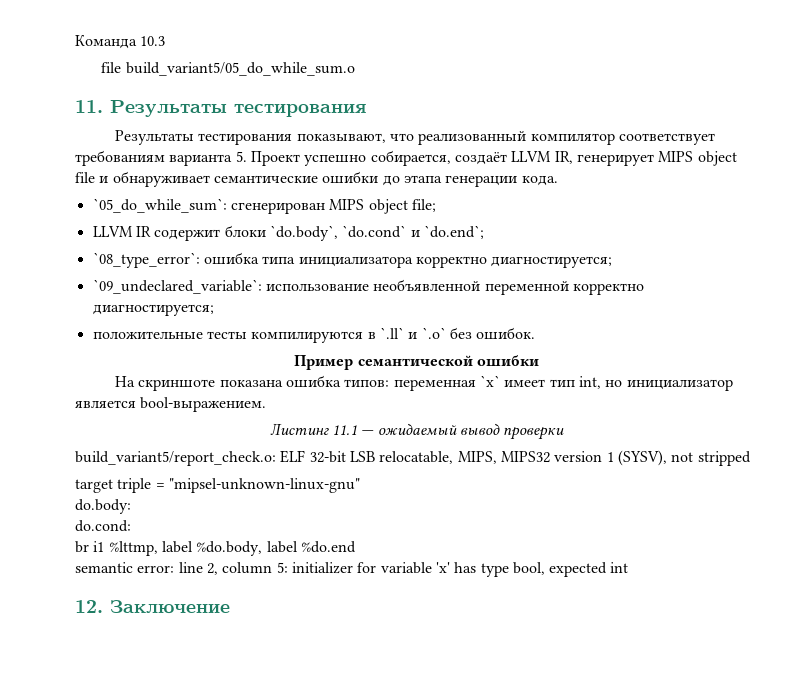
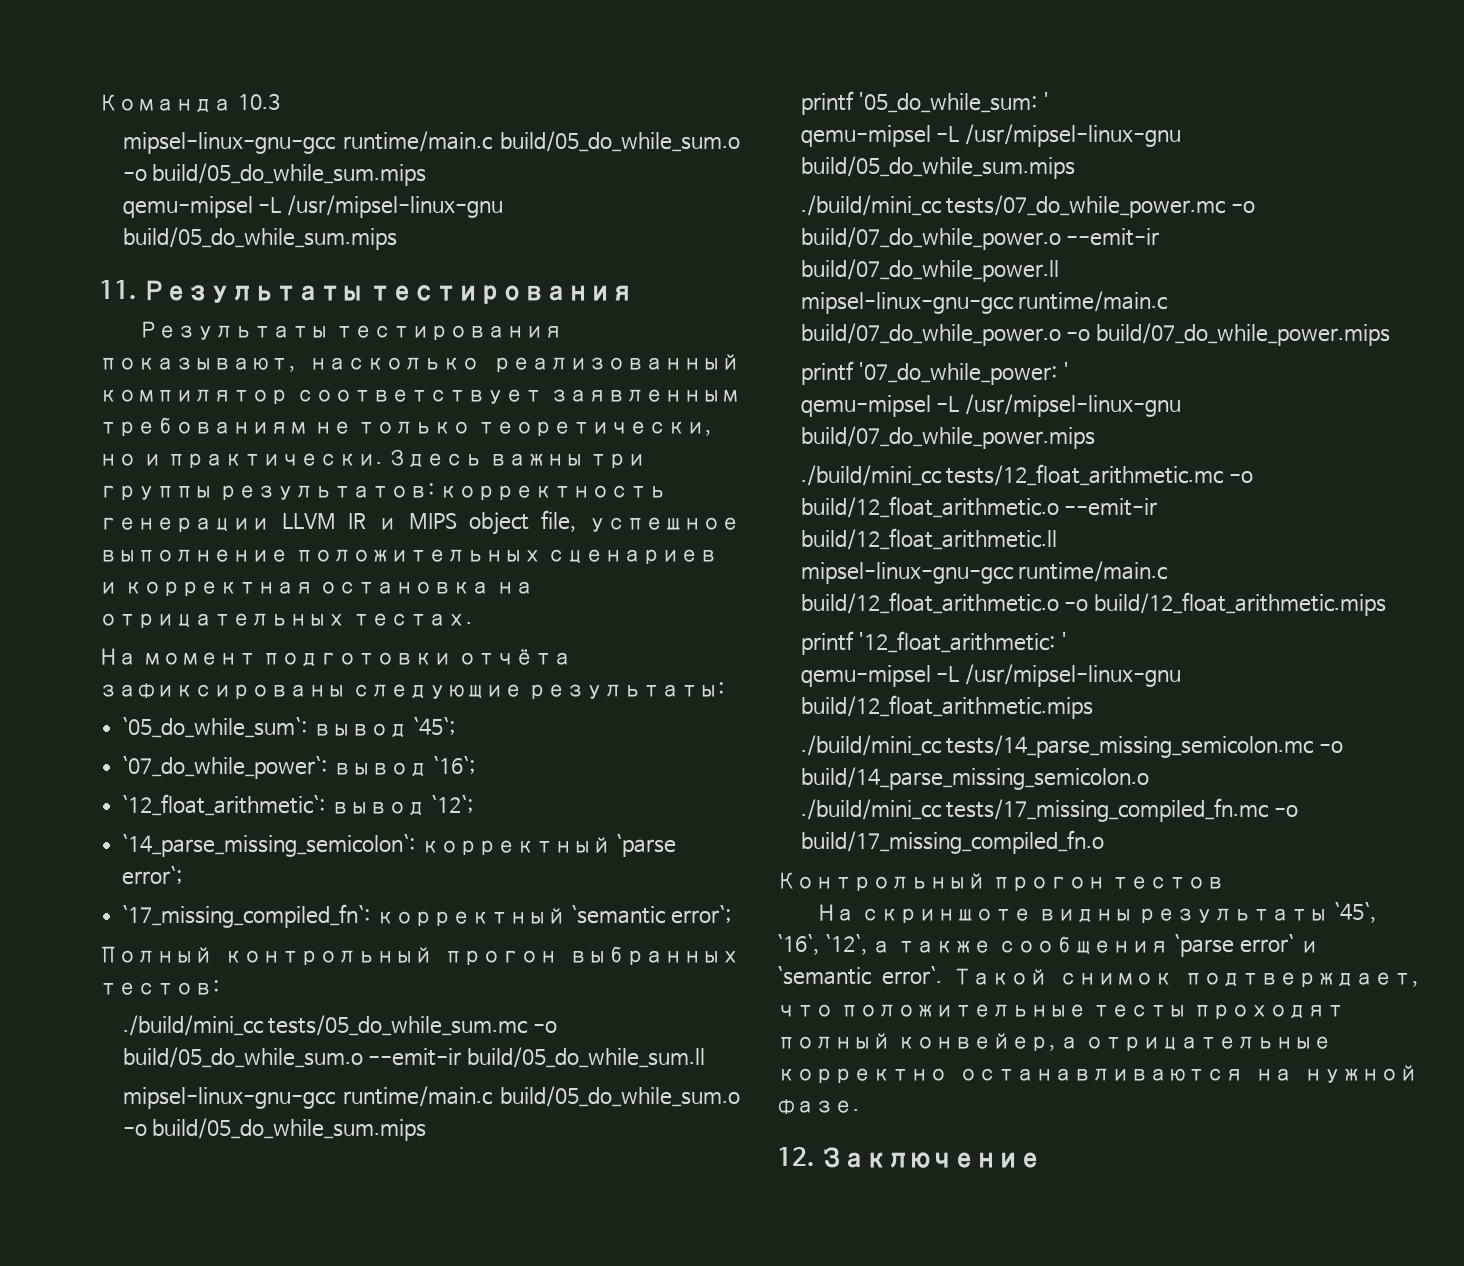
[101,62,355,76] file build_variant5/05_do_while_sum.o -> [122,131,740,154] [122,163,427,186] [122,195,503,218] [122,227,397,250] mipsel-linux-gnu-gcc runtime/main.c build/05_do_while_sum.o -o build/05_do_while_sum.mips // qemu-mipsel -L /usr/mipsel-linux-gnu build/05_do_while_sum.mips
[389,133,414,141] что -> [308,357,480,370] насколько
[75,150,737,166] [75,171,558,187] [92,198,436,214] [92,225,484,241] [92,252,613,268] [92,279,644,295] [92,304,214,316] [92,327,536,343] [294,355,539,370] [114,375,733,391] [75,397,267,412] [269,423,565,440] [75,450,751,466] [75,478,360,493] [75,499,131,514] [75,520,131,532] [75,541,356,556] [75,562,629,577] требованиям варианта 5. Проект успешно собирается, создаёт LLVM IR, генерирует MIPS object file и обнаруживает семантические ошибки до этапа генерации кода. // `05_do_while_sum`: сгенерирован MIPS object file; // LLVM IR содержит блоки `do.body`, `do.cond` и `do.end`; // `08_type_error`: ошибка типа инициализатора корректно диагностируется; // `09_undeclared_variable`: использование необъявленной переменной корректно диагностируется; // положительные тесты компилируются в `.ll` и `.o` без ошибок. // Пример семантической ошибки // На скриншоте показана ошибка типов: переменная `x` имеет тип int, но инициализатор является bool-выражением. // Листинг 11.1 — ожидаемый вывод проверки // build_variant5/report_check.o: ELF 32-bit LSB relocatable, MIPS, MIPS32 version 1 (SYSV), not stripped // target triple = "mipsel-unknown-linux-gnu" // do.body: // do.cond: // br i1 %lttmp, label %do.body, label %do.end // semantic error: line 2, column 5: initializer for variable 'x' has type bool, expected int -> [550,389,740,402] [99,417,712,436] [99,449,647,468] [99,483,668,500] [99,510,740,535] [99,549,719,564] [99,581,535,596] [99,613,472,628] [99,648,573,667] [99,682,725,699] [122,717,456,738] [122,756,476,779] [122,794,474,816] [122,834,677,857] [122,866,183,885] [122,904,732,928] [99,946,740,965] [99,980,219,995] [122,1015,557,1036] [122,1047,705,1068] [122,1086,740,1109] [122,1118,427,1141] [800,91,1049,115] [800,124,1181,147] [800,156,1075,179] [800,195,1255,218] [800,227,1160,250] [800,259,1059,282] [800,291,1168,314] [800,323,1390,346] [800,361,1069,385] [800,394,1181,417] [800,426,1095,449] [800,464,1253,486] [800,496,1158,518] [800,528,1057,550] [800,561,1168,584] [800,592,1386,616] [800,631,1067,655] [800,664,1181,687] [800,695,1093,719] [800,735,1343,758] [800,767,1149,790] [800,798,1298,822] [800,830,1104,854] [777,872,1226,891] [817,902,1377,923] [777,934,1319,957] [777,966,1418,987] [777,1004,1346,1019] [777,1033,1333,1051] [777,1065,1418,1083] [777,1099,859,1114] заявленным требованиям не только теоретически, но и практически. Здесь важны три группы результатов: корректность генерации LLVM IR и MIPS object file, успешное выполнение положительных сценариев и корректная остановка на отрицательных тестах. // На момент подготовки отчёта зафиксированы следующие результаты: // `05_do_while_sum`: вывод `45`; // `07_do_while_power`: вывод `16`; // `12_float_arithmetic`: вывод `12`; // `14_parse_missing_semicolon`: корректный `parse error`; // `17_missing_compiled_fn`: корректный `semantic error`; // Полный контрольный прогон выбранных тестов: // ./build/mini_cc tests/05_do_while_sum.mc -o build/05_do_while_sum.o --emit-ir build/05_do_while_sum.ll // mipsel-linux-gnu-gcc runtime/main.c build/05_do_while_sum.o -o build/05_do_while_sum.mips // printf '05_do_while_sum: ' // qemu-mipsel -L /usr/mipsel-linux-gnu build/05_do_while_sum.mips // ./build/mini_cc tests/07_do_while_power.mc -o build/07_do_while_power.o --emit-ir build/07_do_while_power.ll // mipsel-linux-gnu-gcc runtime/main.c build/07_do_while_power.o -o build/07_do_while_power.mips // printf '07_do_while_power: ' // qemu-mipsel -L /usr/mipsel-linux-gnu build/07_do_while_power.mips // ./build/mini_cc tests/12_float_arithmetic.mc -o build/12_float_arithmetic.o --emit-ir build/12_float_arithmetic.ll // mipsel-linux-gnu-gcc runtime/main.c build/12_float_arithmetic.o -o build/12_float_arithmetic.mips // printf '12_float_arithmetic: ' // qemu-mipsel -L /usr/mipsel-linux-gnu build/12_float_arithmetic.mips // ./build/mini_cc tests/14_parse_missing_semicolon.mc -o build/14_parse_missing_semicolon.o // ./build/mini_cc tests/17_missing_compiled_fn.mc -o build/17_missing_compiled_fn.o // Контрольный прогон тестов // На скриншоте видны результаты `45`, `16`, `12`, а также сообщения `parse error` и `semantic error`. Такой снимок подтверждает, что положительные тесты проходят полный конвейер, а отрицательные корректно останавливаются на нужной фазе.

